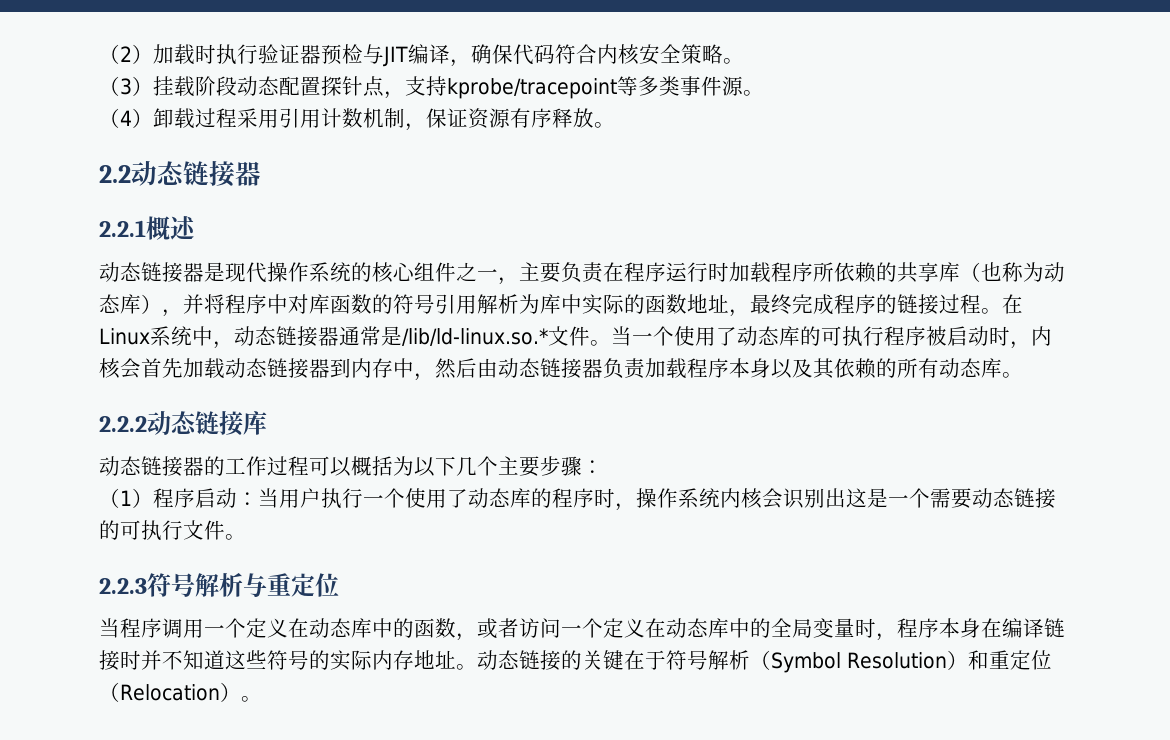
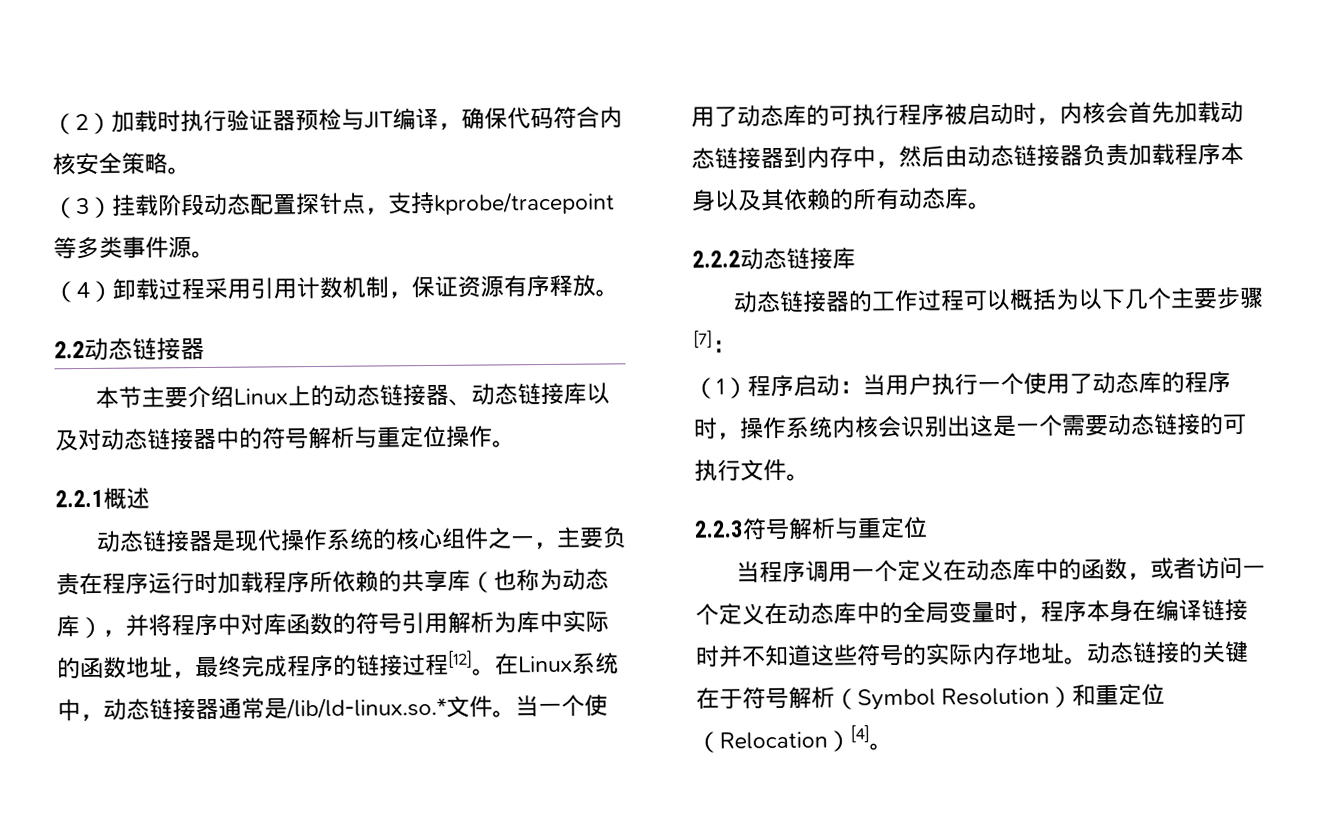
(261, 173) none -> [94,382,610,409] [55,425,516,452] // 本节主要介绍Linux上的动态链接器、动态链接库以及对动态链接器中的符号解析与重定位操作。
(981, 304) none -> [448,650,473,668] [12]
(582, 466) none -> [693,330,713,348] [7]
(241, 692) none -> [850,725,870,743] [4]

